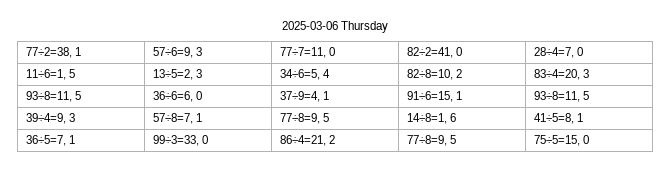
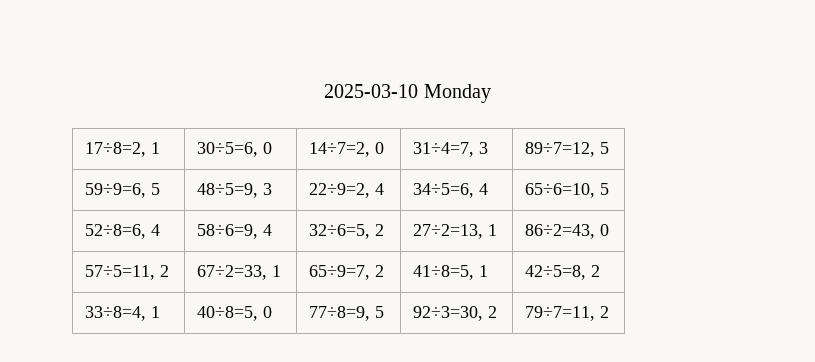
[281,21,389,33] [26,47,82,58] [153,47,203,58] [280,47,336,58] [407,47,463,58] [534,47,584,58] [26,69,76,80] [153,69,203,80] [280,69,331,80] [407,69,463,80] [534,69,590,80] [26,91,82,102] [153,91,203,102] [280,91,330,102] [407,91,463,102] [534,91,590,102] [26,113,76,124] [153,113,203,124] [280,113,330,124] [407,113,457,124] [534,113,584,124] [26,135,76,146] [153,135,209,146] [280,135,336,146] [407,135,457,146] [534,135,590,146] 2025-03-06 Thursday // 77÷2=38, 1 | 57÷6=9, 3 | 77÷7=11, 0 | 82÷2=41, 0 | 28÷4=7, 0 // 11÷6=1, 5 | 13÷5=2, 3 | 34÷6=5, 4 | 82÷8=10, 2 | 83÷4=20, 3 // 93÷8=11, 5 | 36÷6=6, 0 | 37÷9=4, 1 | 91÷6=15, 1 | 93÷8=11, 5 // 39÷4=9, 3 | 57÷8=7, 1 | 77÷8=9, 5 | 14÷8=1, 6 | 41÷5=8, 1 // 36÷5=7, 1 | 99÷3=33, 0 | 86÷4=21, 2 | 77÷8=9, 5 | 75÷5=15, 0 -> [324,84,491,103] [85,142,161,157] [197,142,273,157] [309,142,385,157] [413,142,489,157] [525,142,610,157] [85,183,161,198] [197,183,273,198] [309,183,385,198] [413,183,489,198] [525,183,610,198] [85,224,161,239] [197,224,273,239] [309,224,385,239] [413,224,498,239] [525,224,610,239] [85,265,170,280] [197,265,282,280] [309,265,385,280] [413,265,489,280] [525,265,601,280] [85,306,161,321] [197,306,273,321] [309,306,385,321] [413,306,498,321] [525,306,610,321] 2025-03-10 Monday // 17÷8=2, 1 | 30÷5=6, 0 | 14÷7=2, 0 | 31÷4=7, 3 | 89÷7=12, 5 // 59÷9=6, 5 | 48÷5=9, 3 | 22÷9=2, 4 | 34÷5=6, 4 | 65÷6=10, 5 // 52÷8=6, 4 | 58÷6=9, 4 | 32÷6=5, 2 | 27÷2=13, 1 | 86÷2=43, 0 // 57÷5=11, 2 | 67÷2=33, 1 | 65÷9=7, 2 | 41÷8=5, 1 | 42÷5=8, 2 // 33÷8=4, 1 | 40÷8=5, 0 | 77÷8=9, 5 | 92÷3=30, 2 | 79÷7=11, 2

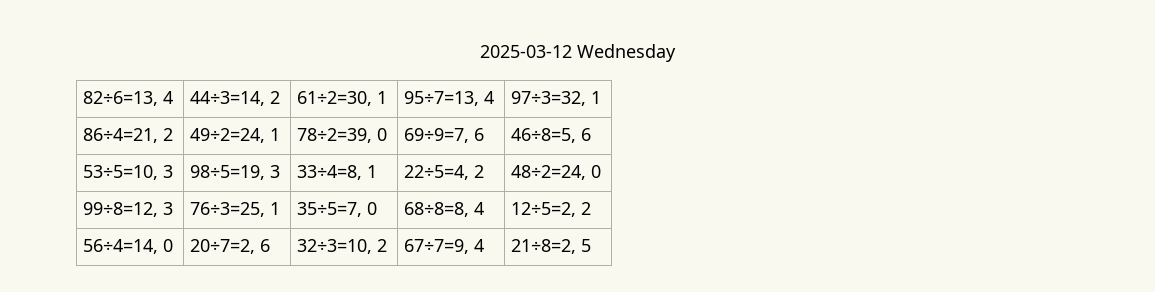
[324,84,491,103] [85,142,161,157] [197,142,273,157] [309,142,385,157] [413,142,489,157] [525,142,610,157] [85,183,161,198] [197,183,273,198] [309,183,385,198] [413,183,489,198] [525,183,610,198] [85,224,161,239] [197,224,273,239] [309,224,385,239] [413,224,498,239] [525,224,610,239] [85,265,170,280] [197,265,282,280] [309,265,385,280] [413,265,489,280] [525,265,601,280] [85,306,161,321] [197,306,273,321] [309,306,385,321] [413,306,498,321] [525,306,610,321] 2025-03-10 Monday // 17÷8=2, 1 | 30÷5=6, 0 | 14÷7=2, 0 | 31÷4=7, 3 | 89÷7=12, 5 // 59÷9=6, 5 | 48÷5=9, 3 | 22÷9=2, 4 | 34÷5=6, 4 | 65÷6=10, 5 // 52÷8=6, 4 | 58÷6=9, 4 | 32÷6=5, 2 | 27÷2=13, 1 | 86÷2=43, 0 // 57÷5=11, 2 | 67÷2=33, 1 | 65÷9=7, 2 | 41÷8=5, 1 | 42÷5=8, 2 // 33÷8=4, 1 | 40÷8=5, 0 | 77÷8=9, 5 | 92÷3=30, 2 | 79÷7=11, 2 -> [480,44,676,62] [83,91,174,106] [190,91,281,106] [297,91,388,106] [404,91,495,106] [511,91,602,106] [83,128,174,143] [190,128,281,143] [297,128,388,143] [404,128,485,143] [511,128,592,143] [83,165,174,180] [190,165,281,180] [297,165,378,180] [404,165,485,180] [511,165,602,180] [83,202,174,217] [190,202,281,217] [297,202,378,217] [404,202,485,217] [511,202,592,217] [83,239,174,254] [190,239,271,254] [297,239,388,254] [404,239,485,254] [511,239,592,254] 2025-03-12 Wednesday // 82÷6=13, 4 | 44÷3=14, 2 | 61÷2=30, 1 | 95÷7=13, 4 | 97÷3=32, 1 // 86÷4=21, 2 | 49÷2=24, 1 | 78÷2=39, 0 | 69÷9=7, 6 | 46÷8=5, 6 // 53÷5=10, 3 | 98÷5=19, 3 | 33÷4=8, 1 | 22÷5=4, 2 | 48÷2=24, 0 // 99÷8=12, 3 | 76÷3=25, 1 | 35÷5=7, 0 | 68÷8=8, 4 | 12÷5=2, 2 // 56÷4=14, 0 | 20÷7=2, 6 | 32÷3=10, 2 | 67÷7=9, 4 | 21÷8=2, 5

